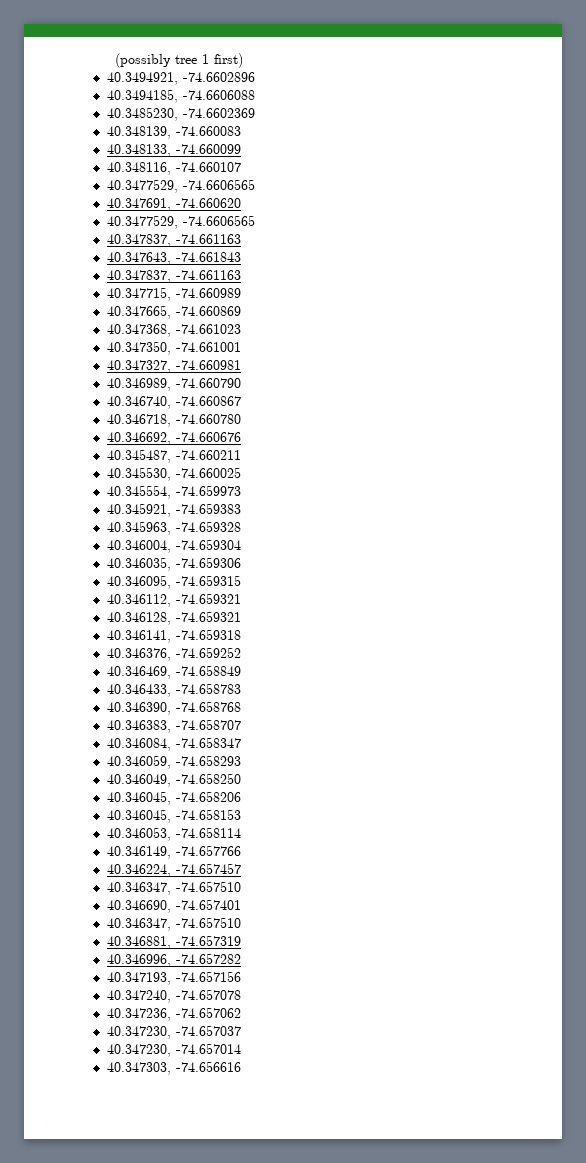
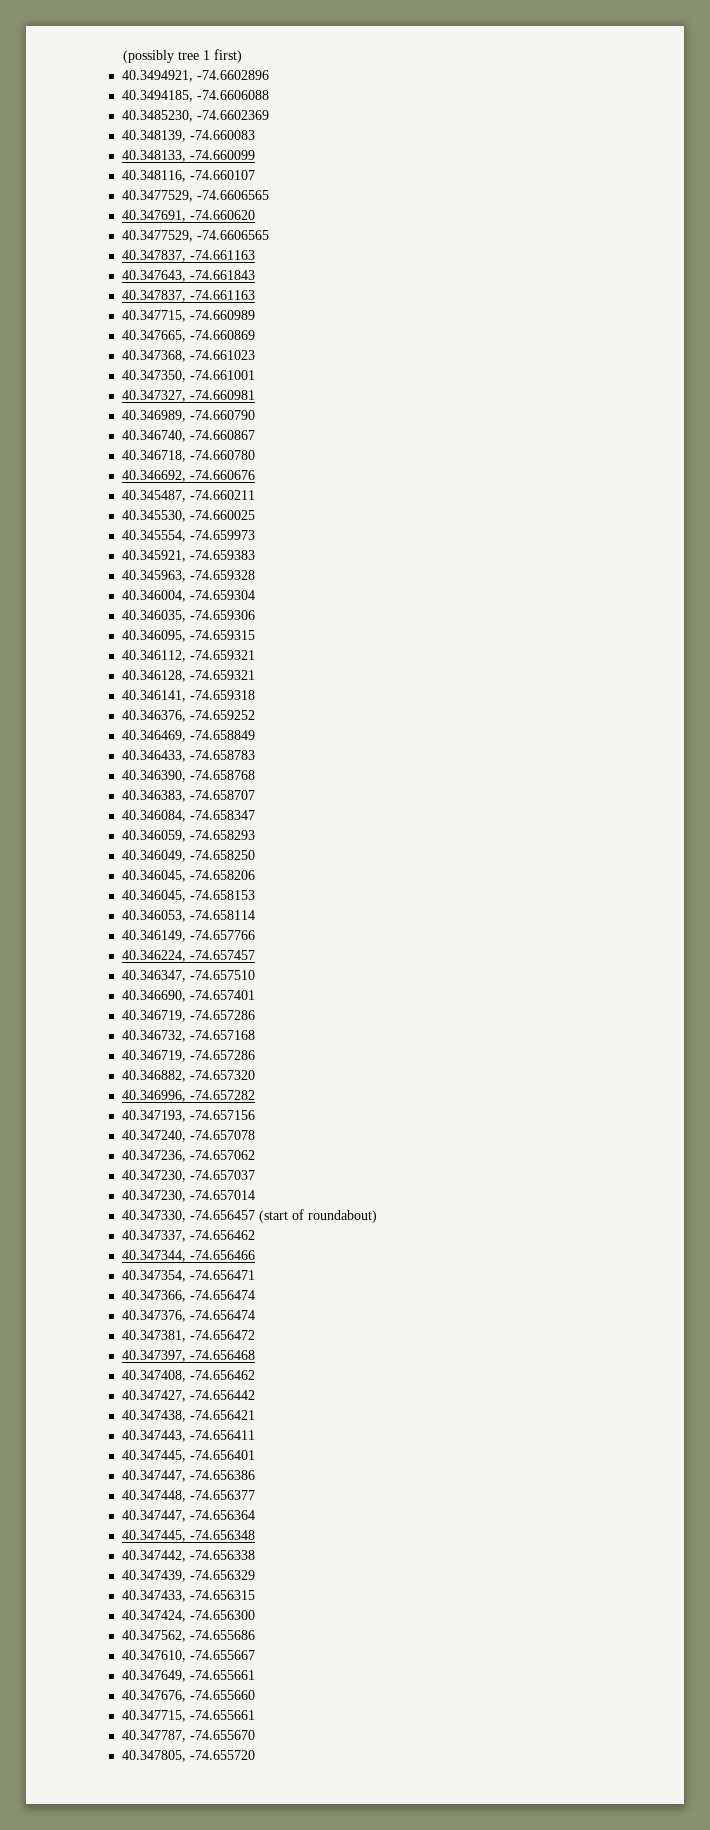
[106,917,241,931] [106,935,241,949] 40.346347, -74.657510 // 40.346881, -74.657319 -> [122,1010,256,1022] [122,1030,256,1042] [122,1050,256,1062] [122,1070,256,1082] 40.346719, -74.657286 // 40.346732, -74.657168 // 40.346719, -74.657286 // 40.346882, -74.657320
[106,1061,241,1075] 40.347303, -74.656616 -> [122,1209,378,1223] [122,1230,256,1242] [122,1250,256,1262] [122,1270,256,1282] [122,1290,256,1302] [122,1310,256,1322] [122,1330,256,1342] [122,1350,256,1362] [122,1370,256,1382] [122,1390,256,1402] [122,1410,256,1422] [122,1430,256,1442] [122,1450,256,1462] [122,1470,256,1482] [122,1490,256,1502] [122,1510,256,1522] [122,1530,256,1542] [122,1550,256,1562] [122,1570,256,1582] [122,1590,256,1602] [122,1610,256,1622] [122,1630,256,1642] [122,1650,256,1662] [122,1670,256,1682] [122,1690,256,1702] [122,1710,256,1722] [122,1730,256,1742] [122,1750,256,1762] 40.347330, -74.656457 (start of roundabout) // 40.347337, -74.656462 // 40.347344, -74.656466 // 40.347354, -74.656471 // 40.347366, -74.656474 // 40.347376, -74.656474 // 40.347381, -74.656472 // 40.347397, -74.656468 // 40.347408, -74.656462 // 40.347427, -74.656442 // 40.347438, -74.656421 // 40.347443, -74.656411 // 40.347445, -74.656401 // 40.347447, -74.656386 // 40.347448, -74.656377 // 40.347447, -74.656364 // 40.347445, -74.656348 // 40.347442, -74.656338 // 40.347439, -74.656329 // 40.347433, -74.656315 // 40.347424, -74.656300 // 40.347562, -74.655686 // 40.347610, -74.655667 // 40.347649, -74.655661 // 40.347676, -74.655660 // 40.347715, -74.655661 // 40.347787, -74.655670 // 40.347805, -74.655720

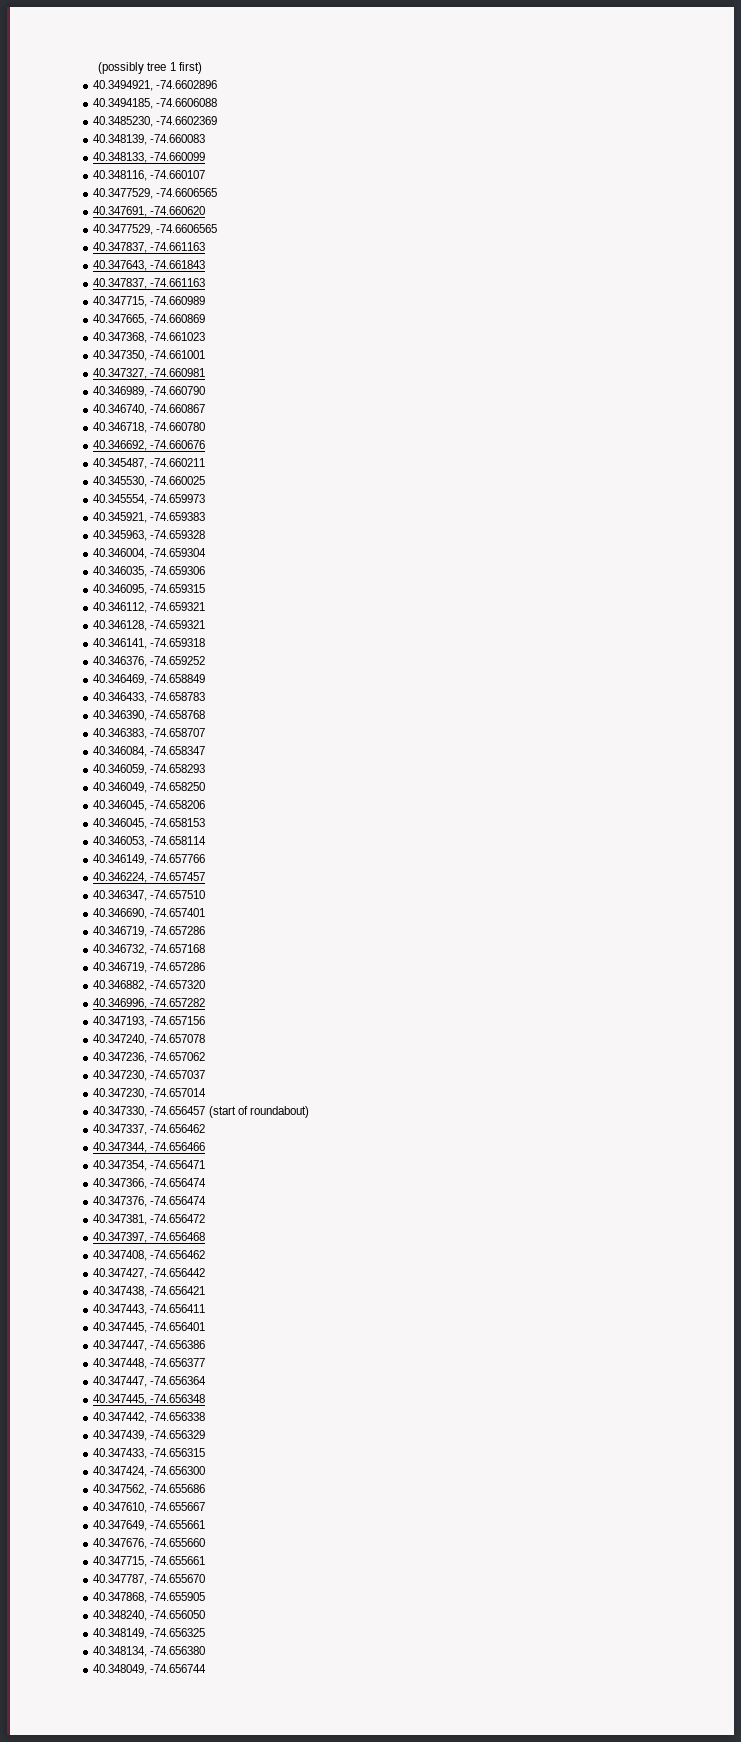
[122,1750,256,1762] 40.347805, -74.655720 -> [93,1592,206,1603] [93,1610,206,1621] [93,1628,206,1639] [93,1646,206,1657] [93,1664,207,1675] 40.347868, -74.655905 // 40.348240, -74.656050 // 40.348149, -74.656325 // 40.348134, -74.656380 // 40.348049, -74.656744

